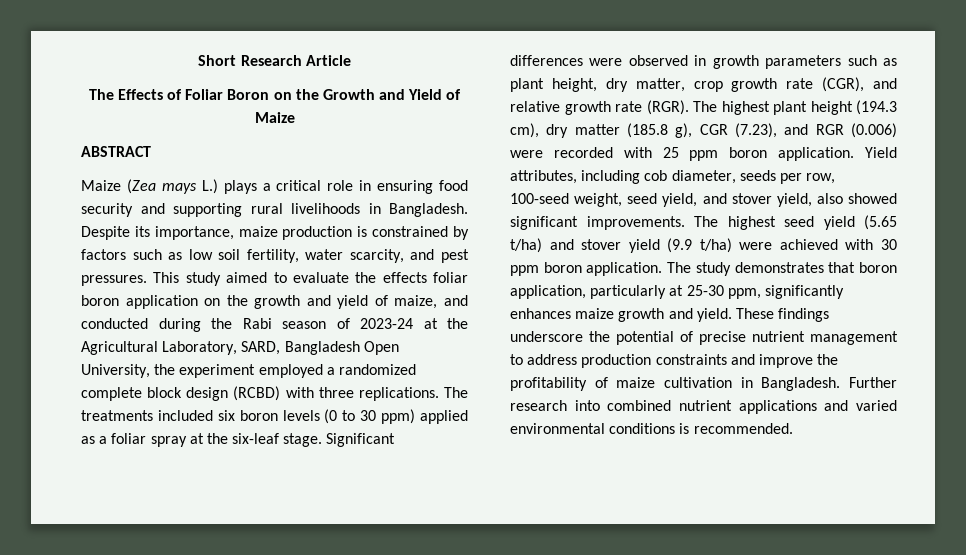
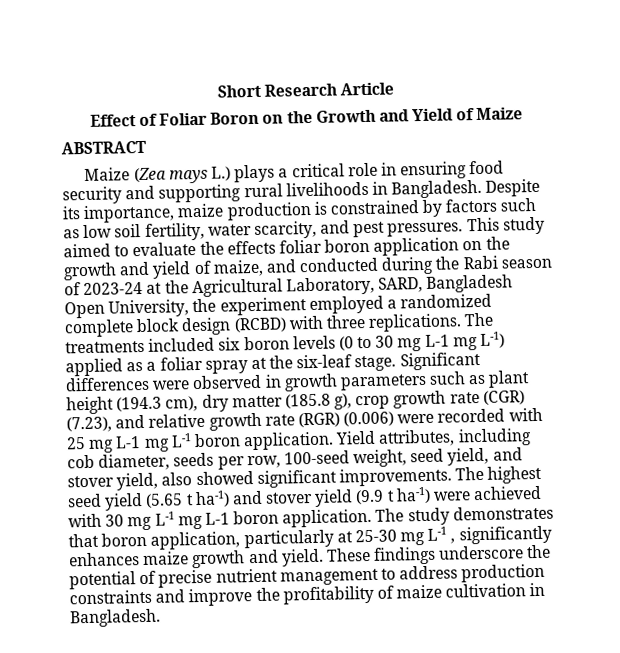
[88,89,163,100] The Effects -> [89,114,136,127] Effect
[381,409,416,424] ppm) -> [397,331,506,352] mg L-1 mg L-1)
[551,77,897,92] [510,100,807,115] height, dry matter, crop growth rate (CGR), and relative growth rate (RGR). The highest plant -> (531, 379) none
[699,123,844,138] CGR (7.23), and RGR -> [355,390,525,410] [66,412,340,433] crop growth rate (CGR) (7.23), and relative growth rate (RGR)
[689,150,719,161] ppm -> [88,433,192,453] mg L-1 mg L-1
[510,238,542,253] t/ha) -> [185,490,230,508] t ha-1)
[699,238,732,253] t/ha) -> [386,486,431,504] t ha-1)
[510,265,539,276] ppm -> [127,511,230,531] mg L-1 mg L-1
[727,288,761,299] ppm, -> [400,526,456,546] mg L-1 ,
[849,377,897,388] [510,400,897,414] [510,423,793,434] Further research into combined nutrient applications and varied environmental conditions is recommended. -> (161, 618) none

